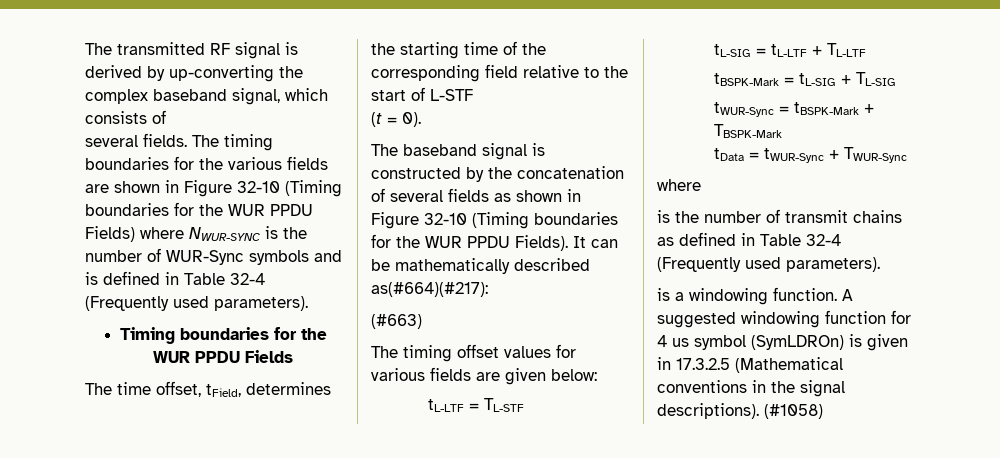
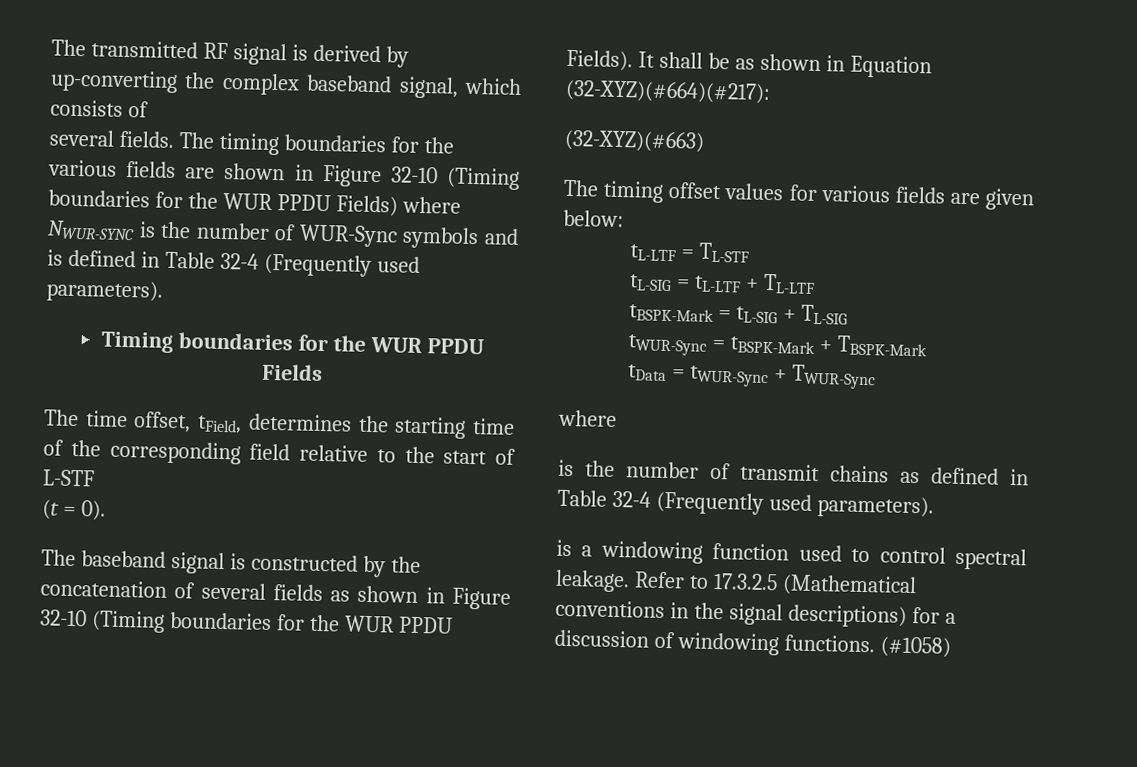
[591,239,618,248] [371,258,590,274] [371,282,488,297] [371,314,422,329] can be mathematically described as(#664)(#217): // (#663) -> [658,51,932,79] [565,79,771,105] [564,129,705,153] shall be as shown in Equation (32-XYZ)(#664)(#217): // (32-XYZ)(#663)
[773,287,853,301] [657,310,911,328] [657,334,908,351] [657,357,671,370] function. A suggested windowing function for 4 us symbol (SymLDROn) is given in -> [712,542,1027,571] [555,569,709,593] function used to control spectral leakage. Refer to
[657,403,759,419] descriptions). -> [787,604,956,628] [554,629,875,656] descriptions) for a discussion of windowing functions.

